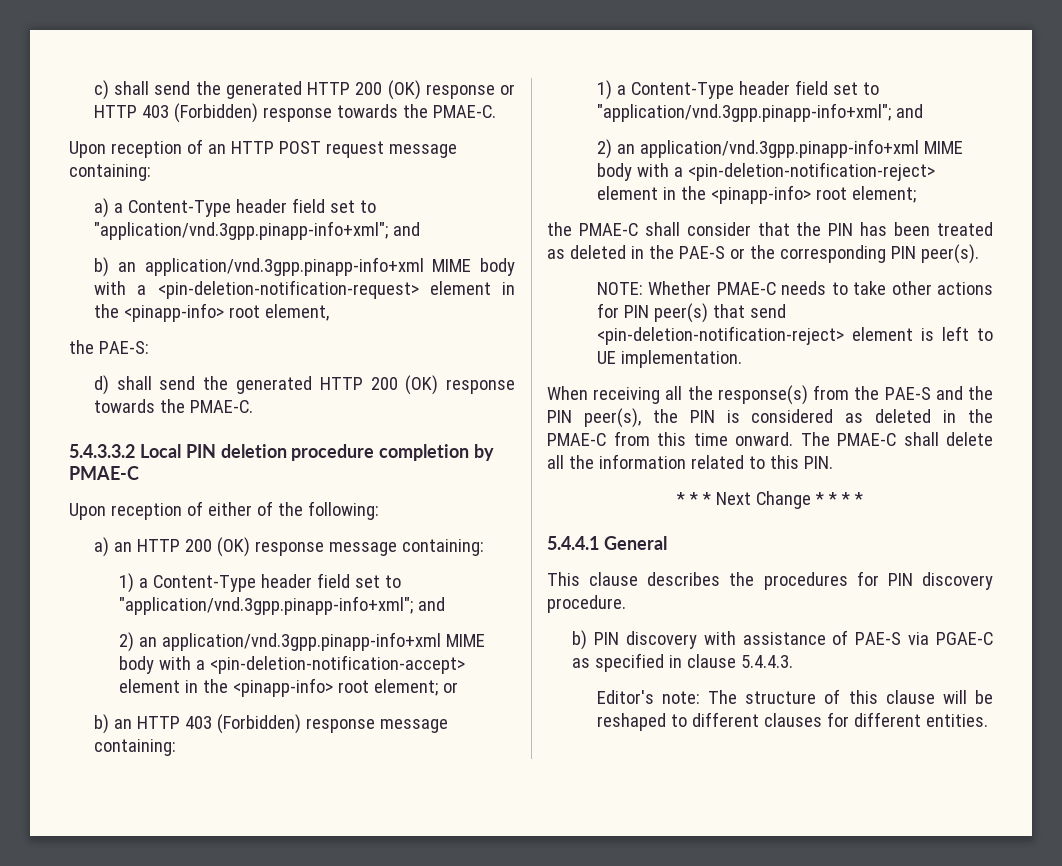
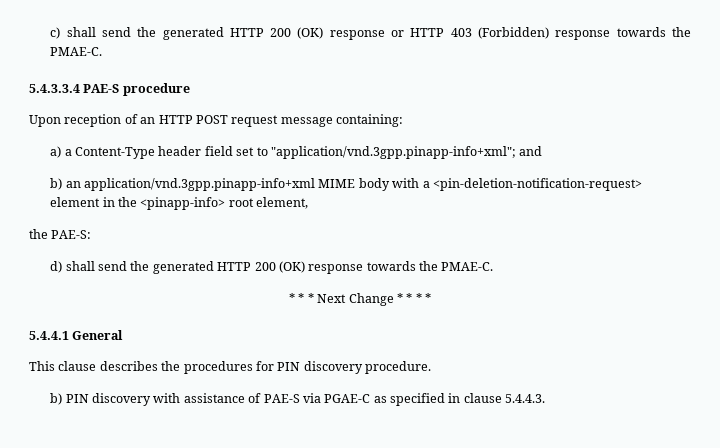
(496, 111) none -> [29,83,190,96] // 5.4.3.3.4 PAE-S procedure
[69,444,495,461] [69,466,139,480] [69,501,379,520] [93,537,484,557] [118,573,401,593] [118,596,445,615] [118,632,485,652] [118,655,465,674] [118,678,458,697] [93,714,448,734] [93,739,176,756] [596,80,879,100] [596,103,923,122] [596,139,963,159] [596,162,935,181] [596,185,916,204] [547,222,994,236] [547,244,979,264] [596,281,993,295] [596,303,786,323] [596,326,993,345] [596,350,742,368] [547,385,993,405] [547,408,994,428] [547,431,993,446] [547,454,833,469] // 5.4.3.3.2 Local PIN deletion procedure completion by PMAE-C // Upon reception of either of the following: // a) an HTTP 200 (OK) response message containing: // 1) a Content-Type header field set to "application/vnd.3gpp.pinapp-info+xml"; and // 2) an application/vnd.3gpp.pinapp-info+xml MIME body with a <pin-deletion-notification-accept> element in the <pinapp-info> root element; or // b) an HTTP 403 (Forbidden) response message containing: // 1) a Content-Type header field set to "application/vnd.3gpp.pinapp-info+xml"; and // 2) an application/vnd.3gpp.pinapp-info+xml MIME body with a <pin-deletion-notification-reject> element in the <pinapp-info> root element; // the PMAE-C shall consider that the PIN has been treated as deleted in the PAE-S or the corresponding PIN peer(s). // NOTE: Whether PMAE-C needs to take other actions for PIN peer(s) that send <pin-deletion-notification-reject> element is left to UE implementation. // When receiving all the response(s) from the PAE-S and the PIN peer(s), the PIN is considered as deleted in the PMAE-C from this time onward. The PMAE-C shall delete all the information related to this PIN. -> (494, 266) none
[596,689,993,704] [596,712,988,731] // Editor's note: The structure of this clause will be reshaped to different clauses for different entities. -> (546, 398) none

